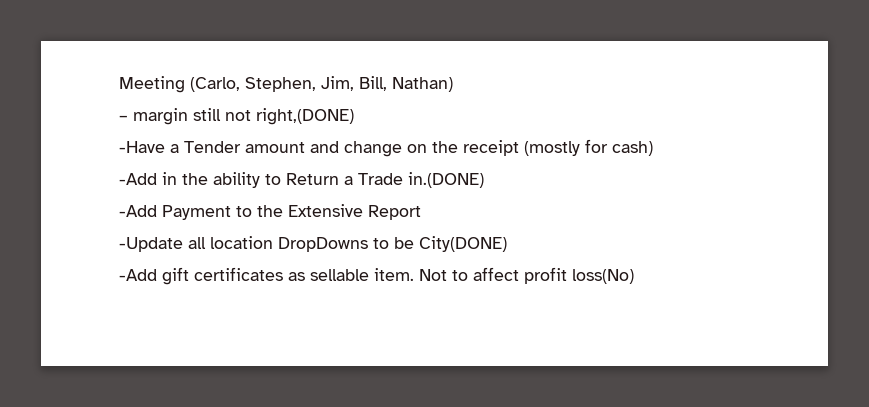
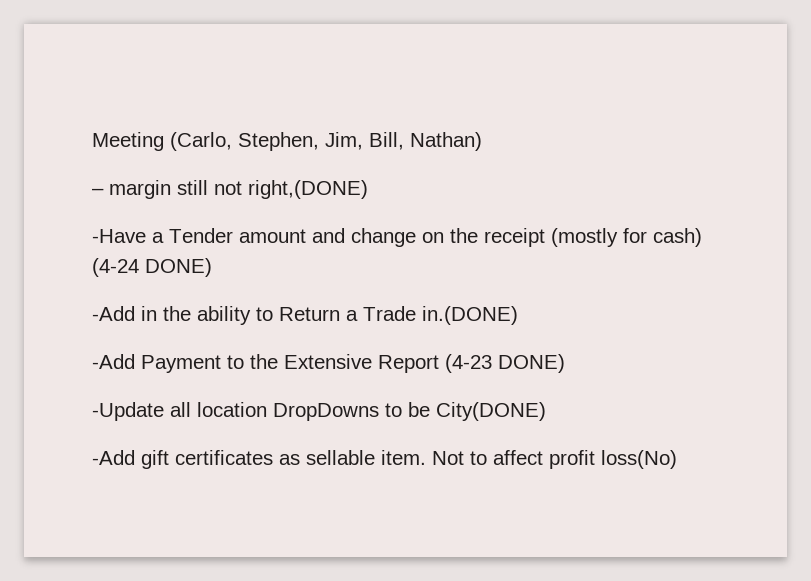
(653, 148) none -> [92,258,212,277] (4-24 DONE)
(421, 212) none -> [445,354,565,373] (4-23 DONE)

